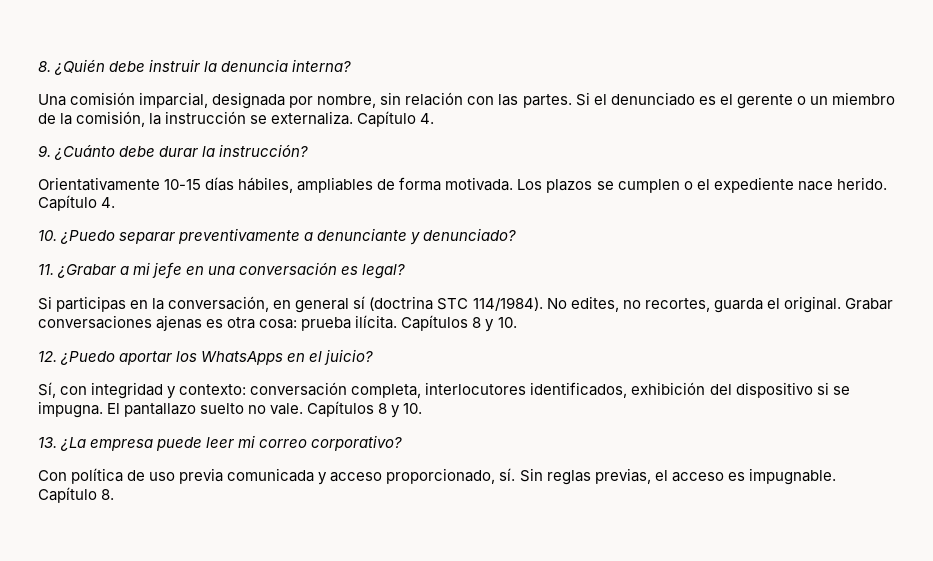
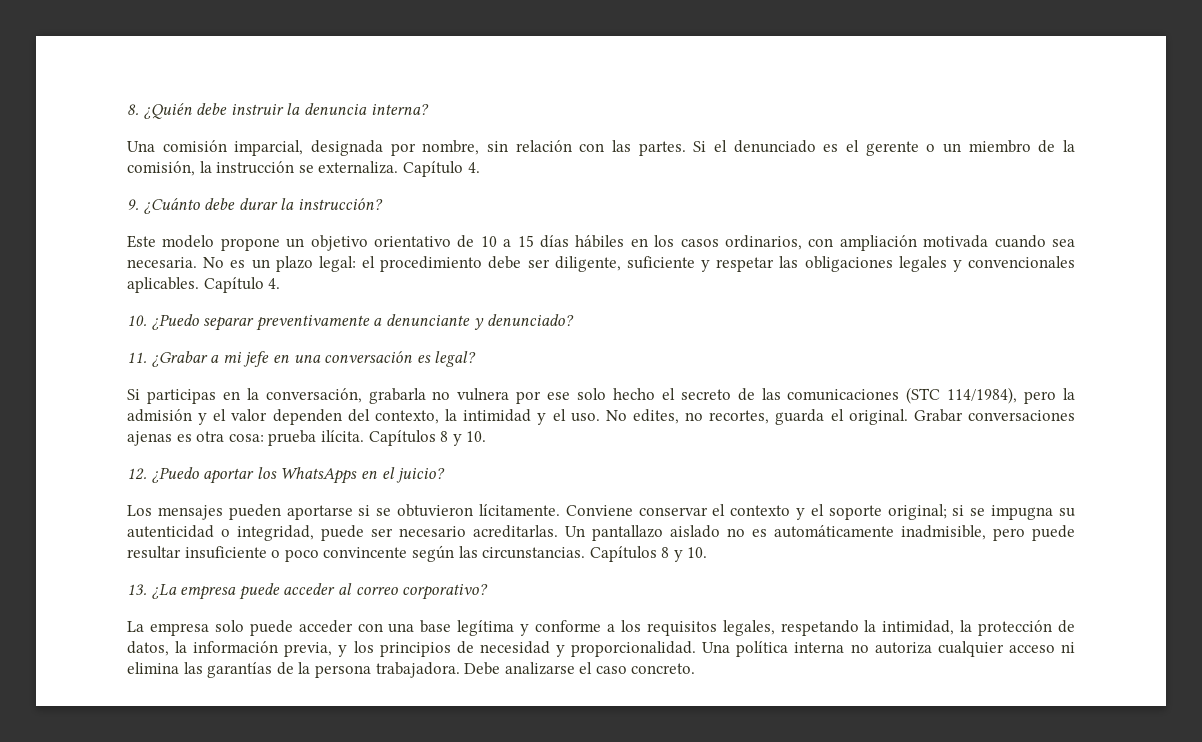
[38,177,887,193] Orientativamente 10-15 días hábiles, ampliables de forma motivada. Los plazos se cumplen o el expediente nace herido. -> [127,235,1075,251] [127,256,1075,272] [127,277,199,293] Este modelo propone un objetivo orientativo de 10 a 15 días hábiles en los casos ordinarios, con ampliación motivada cuando sea necesaria. No es un plazo legal: el procedimiento debe ser diligente, suficiente y respetar las obligaciones legales y convencionales aplicables.
[273,296,543,313] en general sí (doctrina STC 114/1984). -> [368,387,1075,404] [127,409,600,425] grabarla no vulnera por ese solo hecho el secreto de las comunicaciones (STC 114/1984), pero la admisión y el valor dependen del contexto, la intimidad y el uso.
[38,382,850,399] [38,401,304,418] Sí, con integridad y contexto: conversación completa, interlocutores identificados, exhibición del dispositivo si se impugna. El pantallazo suelto no vale. -> [127,504,1076,520] [127,525,1075,541] [127,545,586,562] Los mensajes pueden aportarse si se obtuvieron lícitamente. Conviene conservar el contexto y el soporte original; si se impugna su autenticidad o integridad, puede ser necesario acreditarlas. Un pantallazo aislado no es automáticamente inadmisible, pero puede resultar insuficiente o poco convincente según las circunstancias.
[206,435,256,448] leer mi -> [283,583,352,595] acceder al
[38,468,836,485] [38,487,115,503] Con política de uso previa comunicada y acceso proporcionado, sí. Sin reglas previas, el acceso es impugnable. Capítulo 8. -> [127,620,1075,636] [127,641,1075,657] [127,662,696,678] La empresa solo puede acceder con una base legítima y conforme a los requisitos legales, respetando la intimidad, la protección de datos, la información previa, y los principios de necesidad y proporcionalidad. Una política interna no autoriza cualquier acceso ni elimina las garantías de la persona trabajadora. Debe analizarse el caso concreto.

